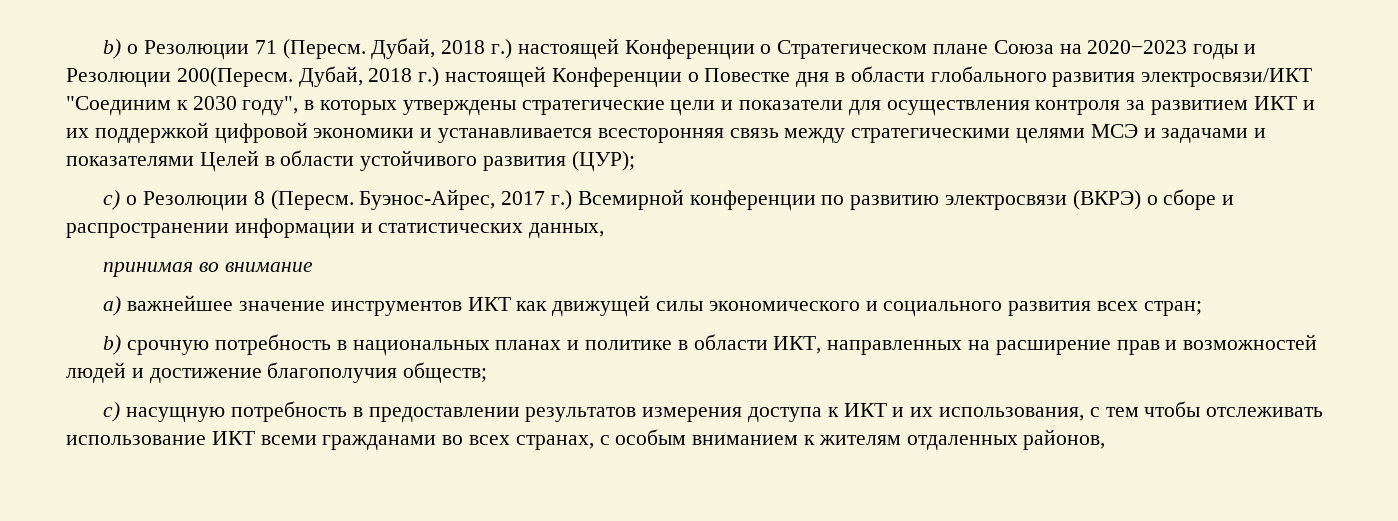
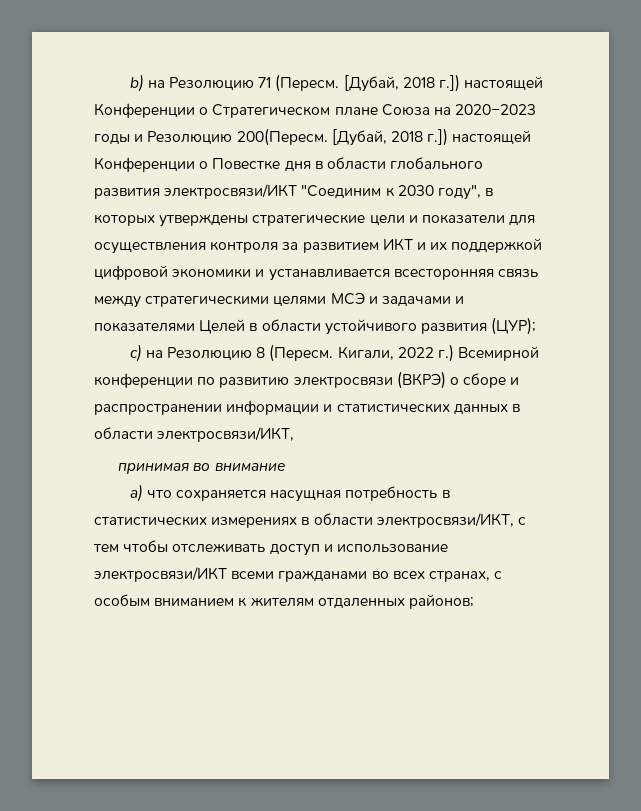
[103,38,513,59] b) о Резолюции 71 (Пересм. Дубай, 2018 г.) -> [129,74,460,92] b) на Резолюцию 71 (Пересм. [Дубай, 2018 г.])
[66,66,440,87] Резолюции 200(Пересм. Дубай, 2018 г.) -> [147,128,449,146] Резолюцию 200(Пересм. [Дубай, 2018 г.])
[126,189,546,210] о Резолюции 8 (Пересм. Буэнос-Айрес, 2017 -> [145,344,434,362] на Резолюцию 8 (Пересм. Кигали, 2022
[529,223,605,238] данных, -> [453,404,520,415] [94,427,295,442] данных в области электросвязи/ИКТ,
[127,295,1202,316] [103,334,1318,355] [66,362,488,383] [103,401,1324,422] [66,431,255,445] важнейшее значение инструментов ИКТ как движущей силы экономического и социального развития всех стран; // b) срочную потребность в национальных планах и политике в области ИКТ, направленных на расширение прав и возможностей людей и достижение благополучия обществ; // c) насущную потребность в предоставлении результатов измерения доступа к ИКТ и их использования, с тем чтобы отслеживать использование ИКТ -> [146,486,450,502] [94,513,526,528] [93,540,448,556] [94,567,227,582] что сохраняется насущная потребность в статистических измерениях в области электросвязи/ИКТ, с тем чтобы отслеживать доступ и использование электросвязи/ИКТ
[1023,429,1106,450] районов, -> [408,594,474,609] районов;

